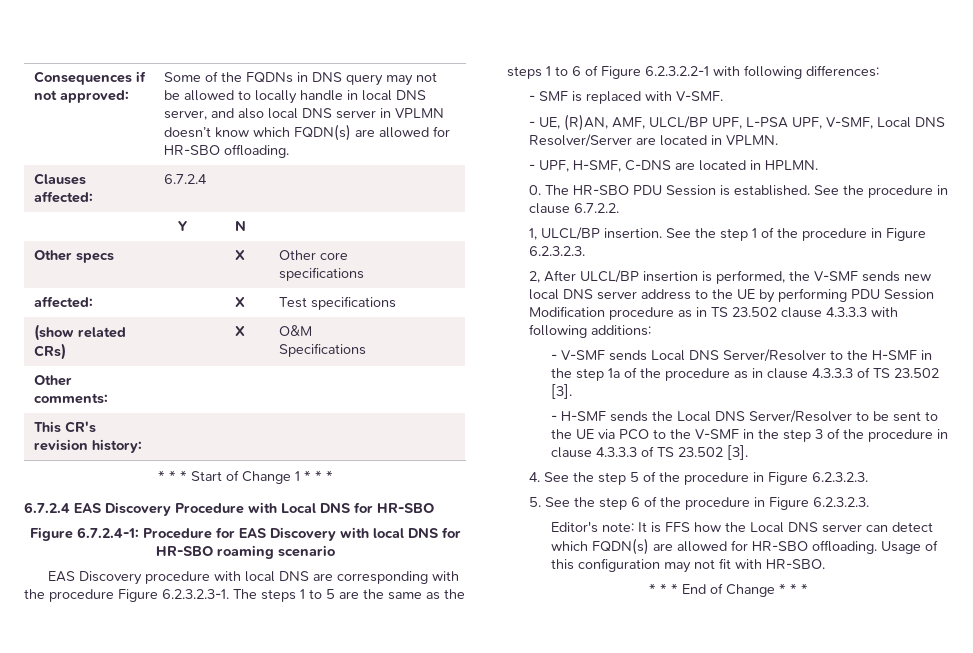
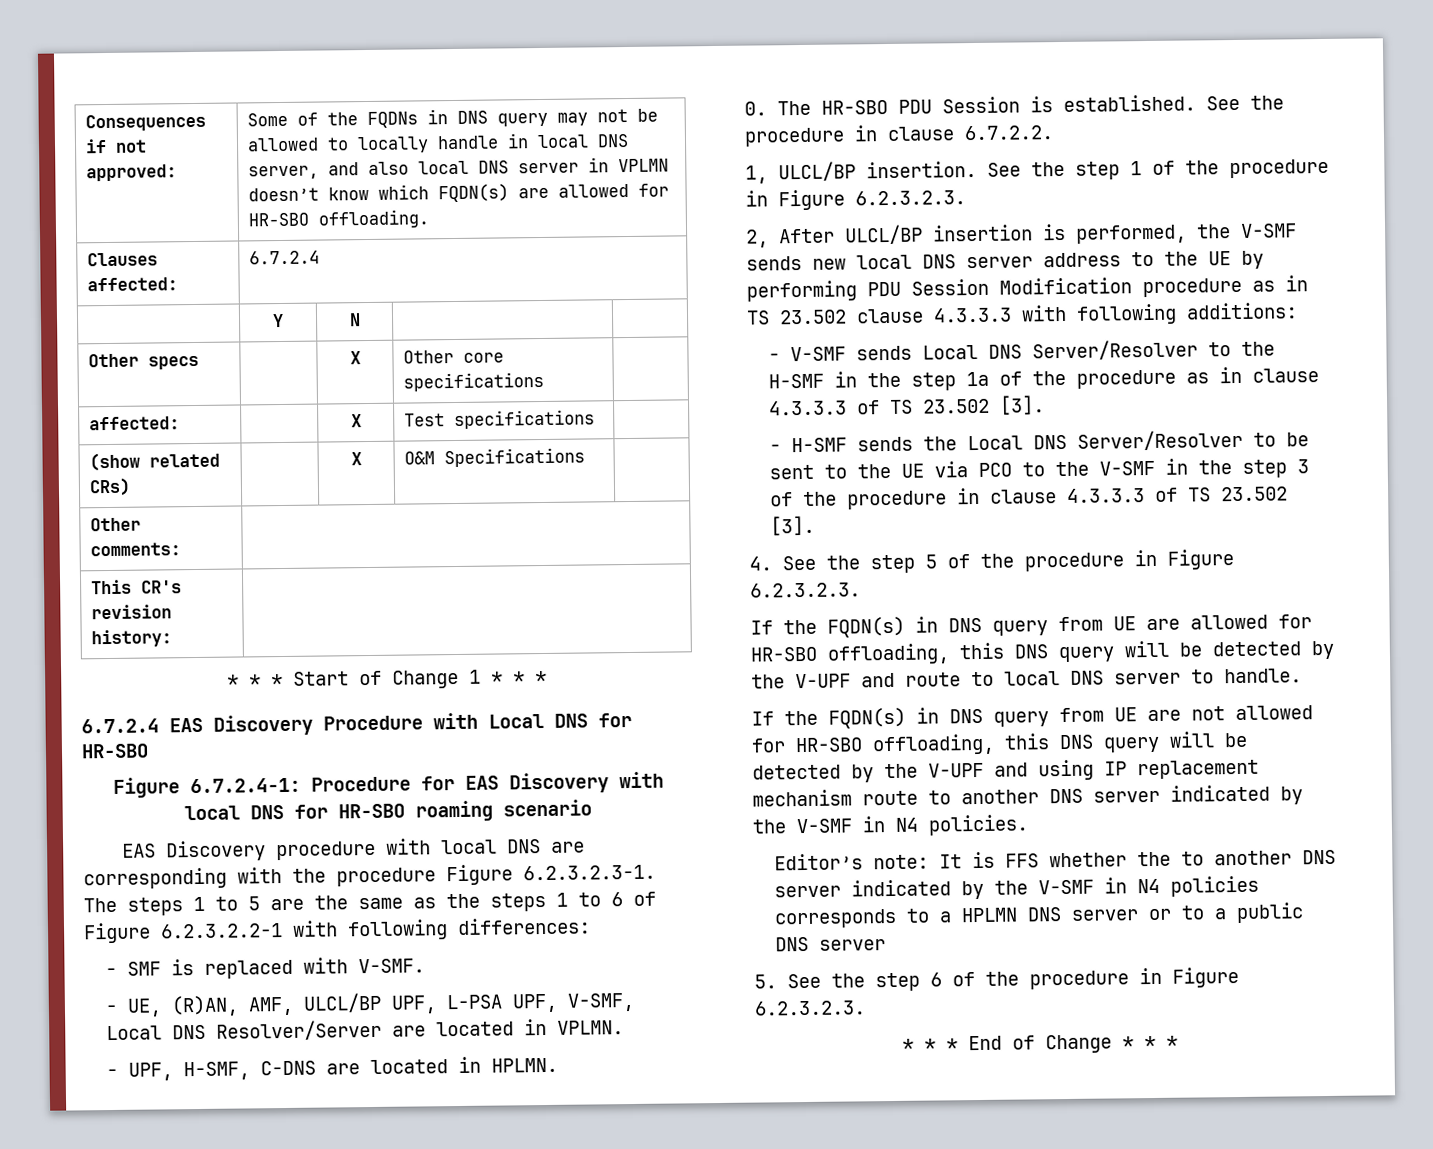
(868, 477) none -> [749,614,1312,638] [749,640,1335,665] [750,668,1302,689] [750,705,1313,729] [750,731,1248,756] [751,759,1259,783] [751,784,1303,807] [751,814,1029,836] [773,849,1336,871] [773,875,1259,900] [773,902,1304,929] [774,936,886,952] // If the FQDN(s) in DNS query from UE are allowed for HR-SBO offloading, this DNS query will be detected by the V-UPF and route to local DNS server to handle. // If the FQDN(s) in DNS query from UE are not allowed for HR-SBO offloading, this DNS query will be detected by the V-UPF and using IP replacement mechanism route to another DNS server indicated by the V-SMF in N4 policies. // Editor’s note: It is FFS whether the to another DNS server indicated by the V-SMF in N4 policies corresponds to a HPLMN DNS server or to a public DNS server
[550,521,933,533] [550,538,938,555] [550,558,825,573] // Editor's note: It is FFS how the Local DNS server can detect which FQDN(s) are allowed for HR-SBO offloading. Usage of this configuration may not fit with HR-SBO. -> (866, 1008) none

